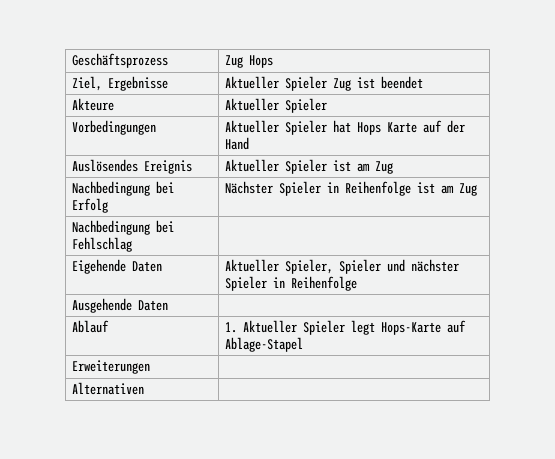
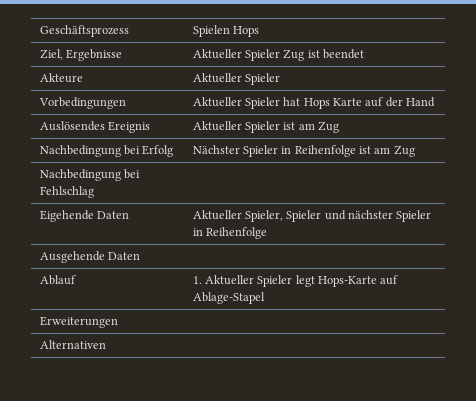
[225,55,244,68] Zug -> [192,25,230,37] Spielen

